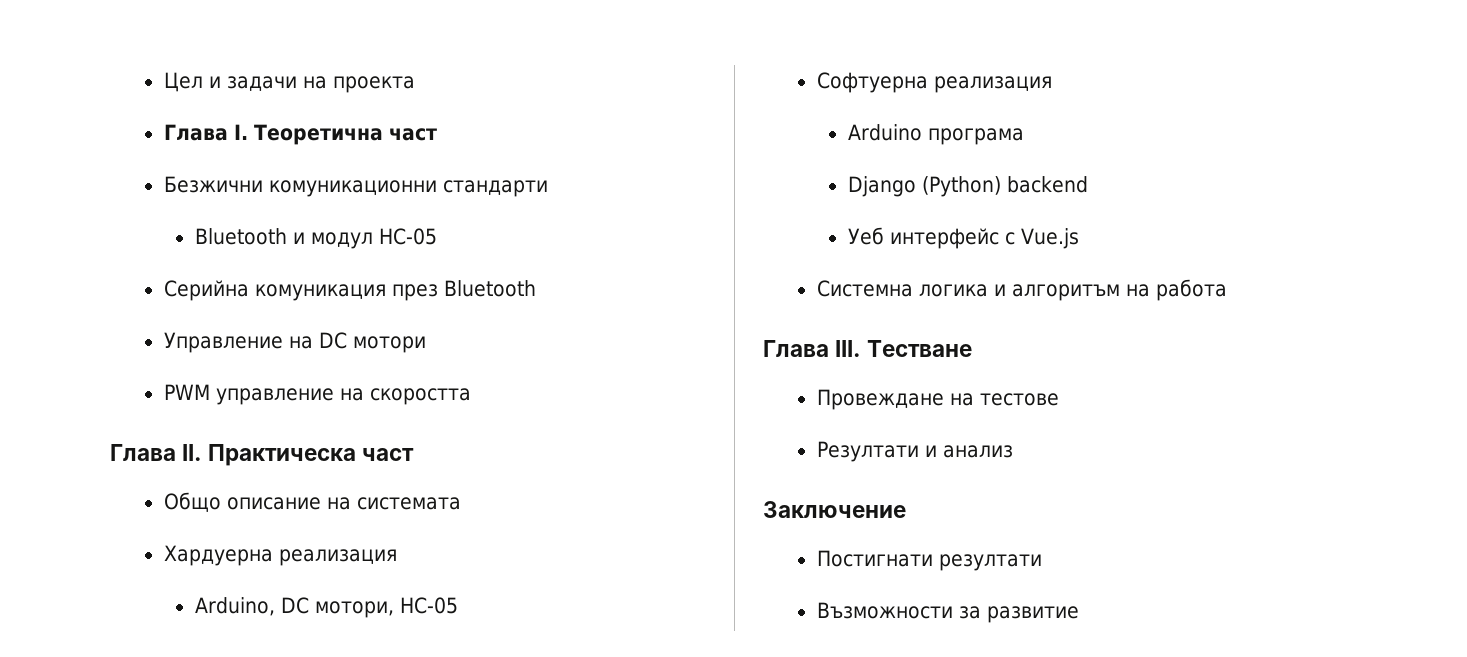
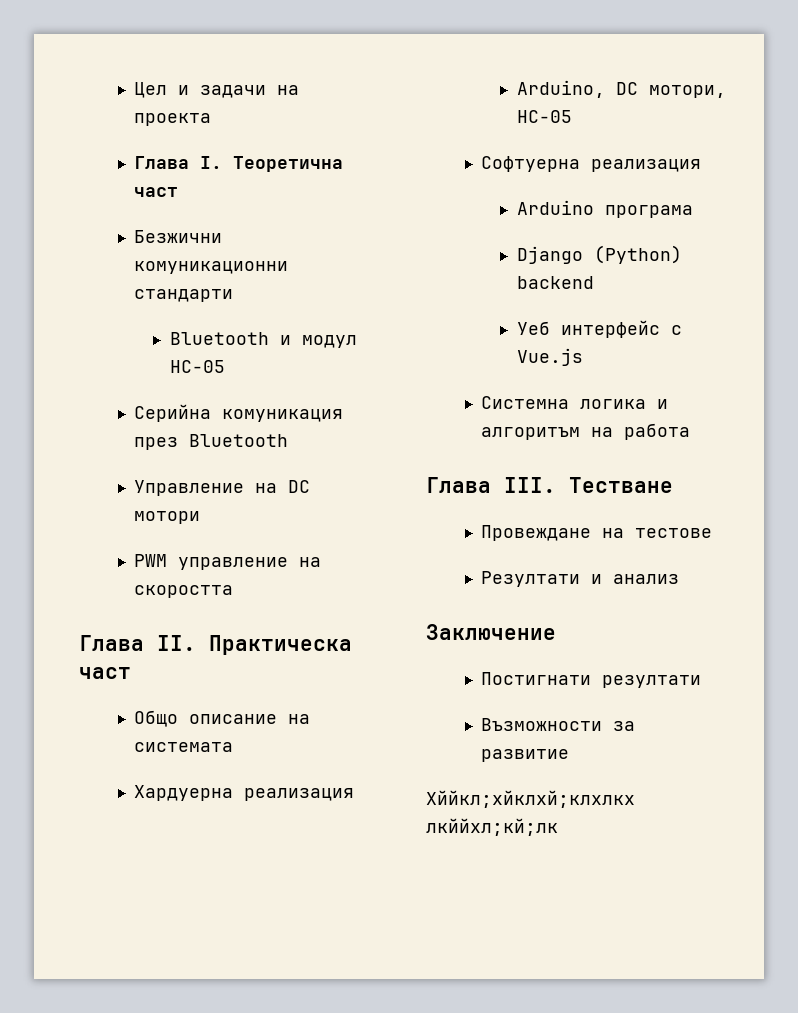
(1079, 614) none -> [426,790,635,808] [426,818,558,836] // Хййкл;хйклхй;клхлкх лкййхл;кй;лк

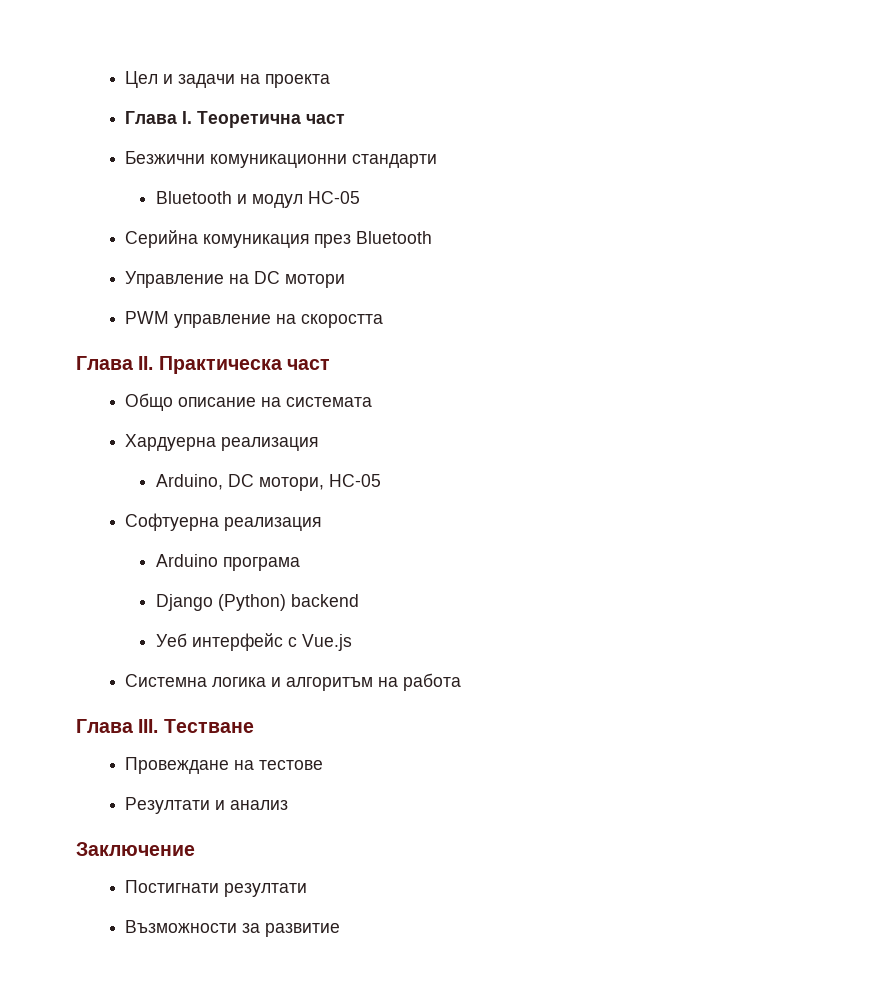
[426,790,635,808] [426,818,558,836] // Хййкл;хйклхй;клхлкх лкййхл;кй;лк -> (341, 930) none

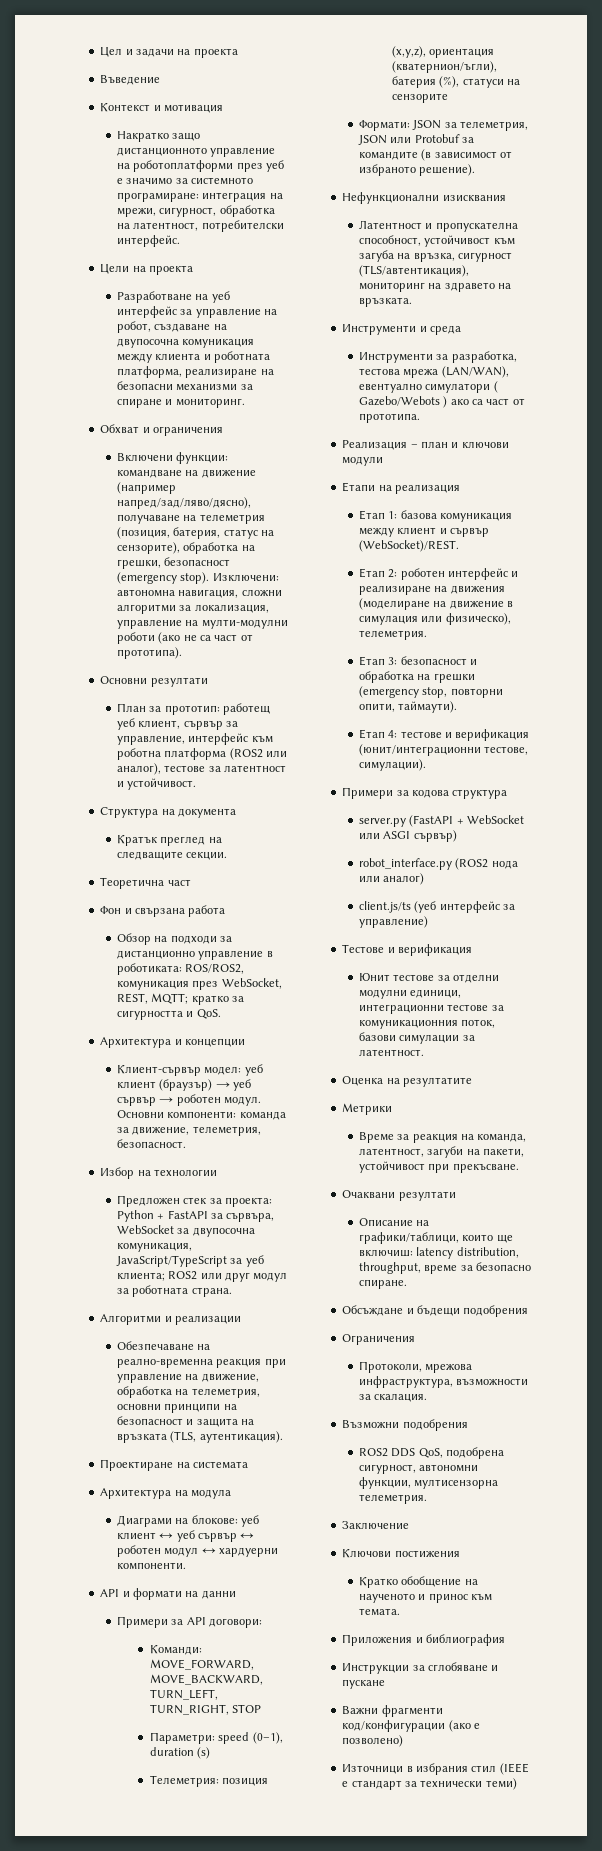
[125,111,346,128] [125,151,438,168] [155,191,360,208] [125,230,433,248] [125,271,346,288] [125,311,384,328] [76,356,330,374] [125,393,373,411] [125,434,319,451] [155,474,381,491] [125,513,322,531] [155,554,300,571] [155,594,359,611] [155,633,352,651] [125,673,462,691] [76,719,254,733] [125,757,324,774] [125,797,289,814] [76,842,195,856] [125,880,308,897] [125,920,341,937] Глава I. Теоретична част // Безжични комуникационни стандарти // Bluetooth и модул HC-05 // Серийна комуникация през Bluetooth // Управление на DC мотори // PWM управление на скоростта // Глава II. Практическа част // Общо описание на системата // Хардуерна реализация // Arduino, DC мотори, HC-05 // Софтуерна реализация // Arduino програма // Django (Python) backend // Уеб интерфейс с Vue.js // Системна логика и алгоритъм на работа // Глава III. Тестване // Провеждане на тестове // Резултати и анализ // Заключение // Постигнати резултати // Възможности за развитие -> [100,75,161,85] [100,103,224,113] [116,131,201,142] [116,147,276,157] [116,160,284,172] [116,177,253,185] [116,192,283,202] [116,205,275,217] [116,220,284,232] [116,235,180,247] [100,264,194,275] [116,291,230,303] [116,306,277,318] [116,321,227,333] [116,338,255,348] [116,351,270,363] [116,366,274,378] [116,381,253,391] [116,398,245,408] [100,424,224,436] [116,452,229,464] [116,469,256,478] [116,482,176,494] [116,497,251,509] [116,514,265,524] [116,527,274,539] [116,542,255,554] [116,557,231,569] [116,572,279,584] [116,589,282,598] [116,604,269,614] [116,619,288,629] [116,632,253,644] [116,647,182,659] [100,676,208,687] [116,703,270,715] [116,718,238,730] [116,733,273,745] [116,748,287,760] [116,763,286,775] [116,778,197,790] [100,807,237,818] [116,835,222,846] [116,851,228,860] [100,877,191,889] [100,905,226,917] [116,933,232,945] [116,950,273,960] [116,963,245,975] [116,978,282,990] [116,993,244,1005] [116,1009,221,1020] [100,1037,246,1048] [116,1064,263,1076] [116,1079,251,1091] [116,1094,261,1106] [116,1110,286,1120] [116,1126,261,1136] [116,1139,186,1148] [100,1167,218,1179] [116,1195,272,1207] [116,1210,275,1222] [116,1225,255,1237] [116,1243,192,1252] [115,1255,264,1267] [116,1271,288,1282] [116,1285,232,1297] [100,1314,242,1325] [116,1341,211,1351] [116,1358,286,1368] [116,1373,259,1383] [116,1386,260,1398] [116,1403,237,1413] [116,1416,254,1427] [116,1431,283,1443] [100,1459,249,1471] [100,1488,232,1499] [116,1515,259,1527] [116,1530,255,1542] [116,1545,278,1557] [116,1562,186,1570] [100,1588,236,1600] [116,1616,262,1628] [149,1645,202,1655] [149,1659,254,1670] [149,1674,263,1685] [149,1689,218,1700] [149,1704,262,1715] [149,1732,283,1744] [149,1747,211,1759] [149,1775,269,1787] [391,46,495,58] [391,61,497,73] [391,76,520,88] [391,93,448,103] [358,120,528,131] [357,134,474,145] [358,149,512,161] [358,164,476,176] [342,192,506,204] [358,220,518,232] [358,235,515,247] [358,250,512,262] [358,265,469,277] [358,282,511,292] [358,297,412,307] [342,324,462,335] [358,351,517,363] [358,366,509,378] [358,381,498,393] [358,396,525,408] [358,413,420,423] [342,440,509,450] [342,456,384,466] [342,482,461,494] [358,510,512,522] [358,527,489,537] [358,540,459,552] [358,568,519,580] [358,585,505,595] [358,598,513,610] [358,613,511,625] [358,630,427,640] [358,656,477,666] [358,671,475,683] [358,686,503,698] [358,701,458,713] [358,729,530,741] [358,744,529,756] [358,759,426,771] [342,787,508,799] [358,815,524,827] [358,830,457,842] [358,858,518,870] [358,873,425,885] [358,901,515,913] [358,916,428,928] [342,944,473,956] [358,973,499,983] [358,989,462,999] [358,1004,504,1014] [358,1019,496,1029] [358,1032,475,1044] [358,1049,424,1056] [342,1076,473,1087] [342,1103,393,1115] [358,1132,527,1143] [358,1146,524,1158] [358,1161,519,1173] [342,1190,456,1201] [358,1218,430,1226] [358,1232,513,1244] [358,1247,519,1259] [358,1262,531,1274] [358,1279,407,1289] [342,1305,529,1317] [342,1334,416,1345] [358,1361,473,1373] [358,1376,529,1388] [358,1393,428,1402] [342,1419,468,1431] [358,1447,504,1459] [358,1464,479,1474] [358,1477,499,1489] [358,1494,427,1504] [342,1521,410,1529] [342,1549,460,1558] [358,1576,478,1588] [358,1593,492,1603] [358,1608,400,1616] [342,1634,506,1646] [342,1662,499,1674] [342,1679,386,1689] [342,1705,443,1717] [342,1720,481,1732] [342,1735,404,1747] [342,1763,529,1775] [342,1778,517,1790] Въведение // Контекст и мотивация // Накратко защо дистанционното управление на роботоплатформи през уеб е значимо за системното програмиране: интеграция на мрежи, сигурност, обработка на латентност, потребителски интерфейс. // Цели на проекта // Разработване на уеб интерфейс за управление на робот, създаване на двупосочна комуникация между клиента и роботната платформа, реализиране на безопасни механизми за спиране и мониторинг. // Обхват и ограничения // Включени функции: командване на движение (например напред/зад/ляво/дясно), получаване на телеметрия (позиция, батерия, статус на сензорите), обработка на грешки, безопасност (emergency stop). Изключени: автономна навигация, сложни алгоритми за локализация, управление на мулти-модулни роботи (ако не са част от прототипа). // Основни резултати // План за прототип: работещ уеб клиент, сървър за управление, интерфейс към роботна платформа (ROS2 или аналог), тестове за латентност и устойчивост. // Структура на документа // Кратък преглед на следващите секции. // Теоретична част // Фон и свързана работа // Обзор на подходи за дистанционно управление в роботиката: ROS/ROS2, комуникация през WebSocket, REST, MQTT; кратко за сигурността и QoS. // Архитектура и концепции // Клиент-сървър модел: уеб клиент (браузър) → уеб сървър → роботен модул. Основни компоненти: команда за движение, телеметрия, безопасност. // Избор на технологии // Предложен стек за проекта: Python + FastAPI за сървъра, WebSocket за двупосочна комуникация, JavaScript/TypeScript за уеб клиента; ROS2 или друг модул за роботната страна. // Алгоритми и реализации // Обезпечаване на реално-временна реакция при управление на движение, обработка на телеметрия, основни принципи на безопасност и защита на връзката (TLS, аутентикация). // Проектиране на системата // Архитектура на модула // Диаграми на блокове: уеб клиент ↔ уеб сървър ↔ роботен модул ↔ хардуерни компоненти. // API и формати на данни // Примери за API договори: // Команди: MOVE_FORWARD, MOVE_BACKWARD, TURN_LEFT, TURN_RIGHT, STOP // Параметри: speed (0–1), duration (s) // Телеметрия: позиция (x,y,z), ориентация (кватернион/ъгли), батерия (%), статуси на сензорите // Формати: JSON за телеметрия, JSON или Protobuf за командите (в зависимост от избраното решение). // Нефункционални изисквания // Латентност и пропускателна способност, устойчивост към загуба на връзка, сигурност (TLS/автентикация), мониторинг на здравето на връзката. // Инструменти и среда // Инструменти за разработка, тестова мрежа (LAN/WAN), евентуално симулатори ( Gazebo/Webots ) ако са част от прототипа. // Реализация – план и ключови модули // Етапи на реализация // Етап 1: базова комуникация между клиент и сървър (WebSocket)/REST. // Етап 2: роботен интерфейс и реализиране на движения (моделиране на движение в симулация или физическо), телеметрия. // Етап 3: безопасност и обработка на грешки (emergency stop, повторни опити, таймaути). // Етап 4: тестове и верификация (юнит/интеграционни тестове, симулации). // Примери за кодова структура // server.py (FastAPI + WebSocket или ASGI сървър) // robot_interface.py (ROS2 нода или аналог) // client.js/ts (уеб интерфейс за управление) // Тестове и верификация // Юнит тестове за отделни модулни единици, интеграционни тестове за комуникационния поток, базови симулации за латентност. // Оценка на резултатите // Метрики // Време за реакция на команда, латентност, загуби на пакети, устойчивост при прекъсване. // Очаквани резултати // Описание на графики/таблици, които ще включиш: latency distribution, throughput, време за безопасно спиране. // Обсъждане и бъдещи подобрения // Ограничения // Протоколи, мрежова инфраструктура, възможности за скалация. // Възможни подобрения // ROS2 DDS QoS, подобрена сигурност, автономни функции, мултисензорна телеметрия. // Заключение // Ключови постижения // Кратко обобщение на наученото и принос към темата. // Приложения и библиография // Инструкции за сглобяване и пускане // Важни фрагменти код/конфигурации (ако е позволено) // Източници в избрания стил (IEEE е стандарт за технически теми)

